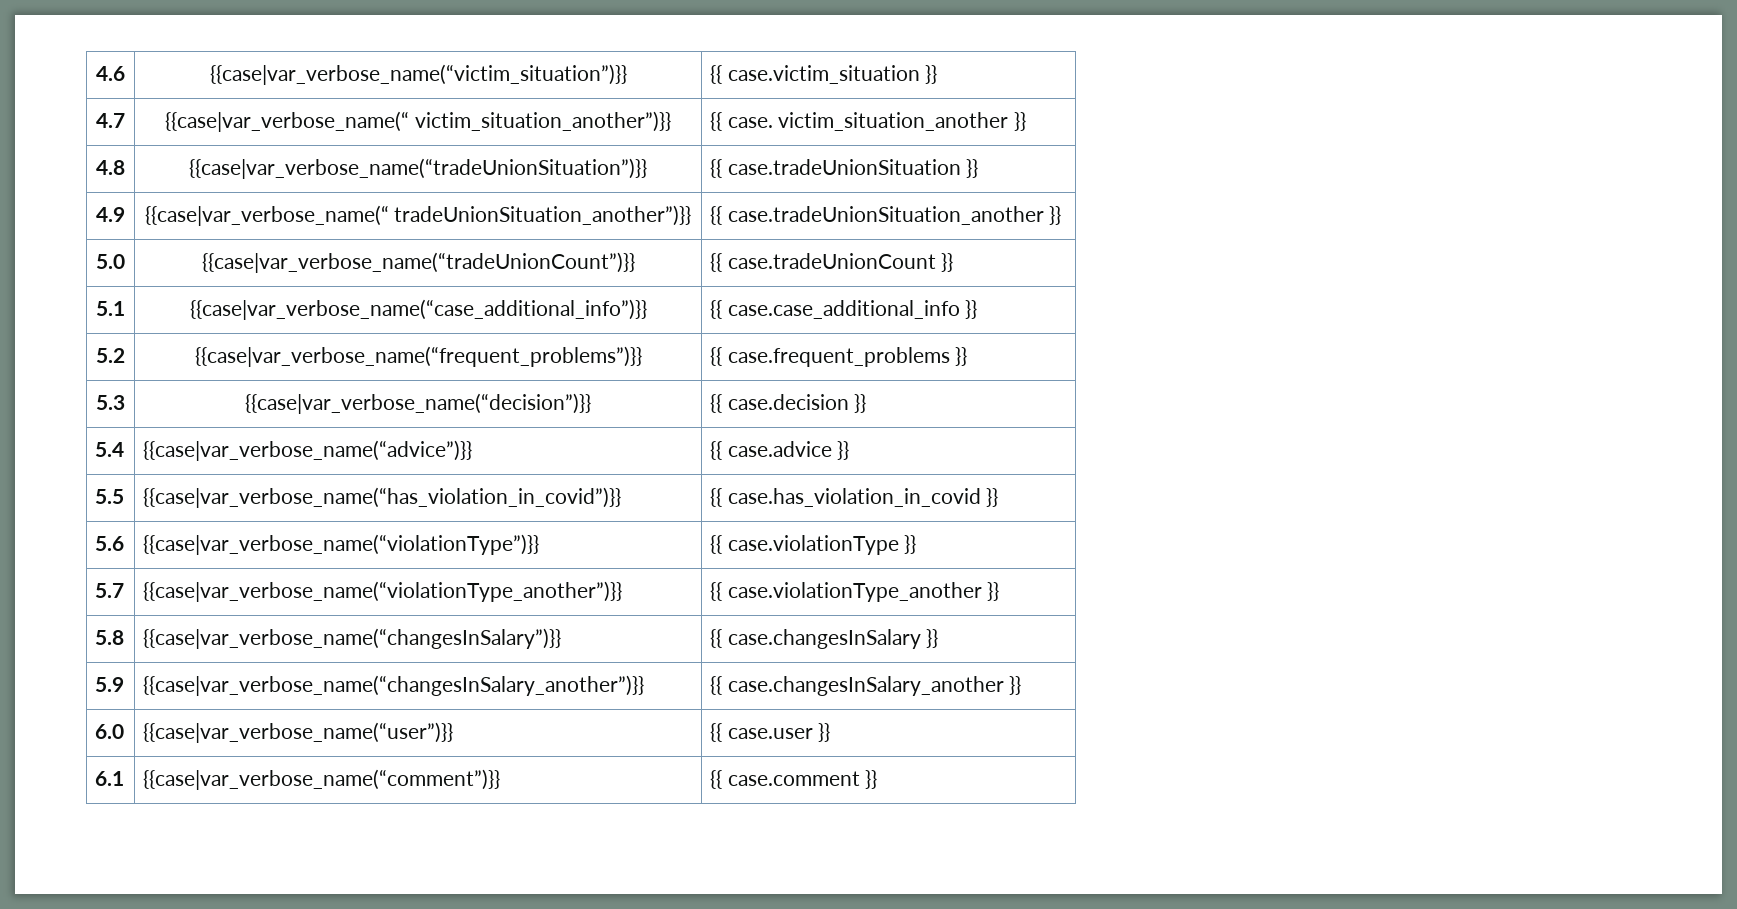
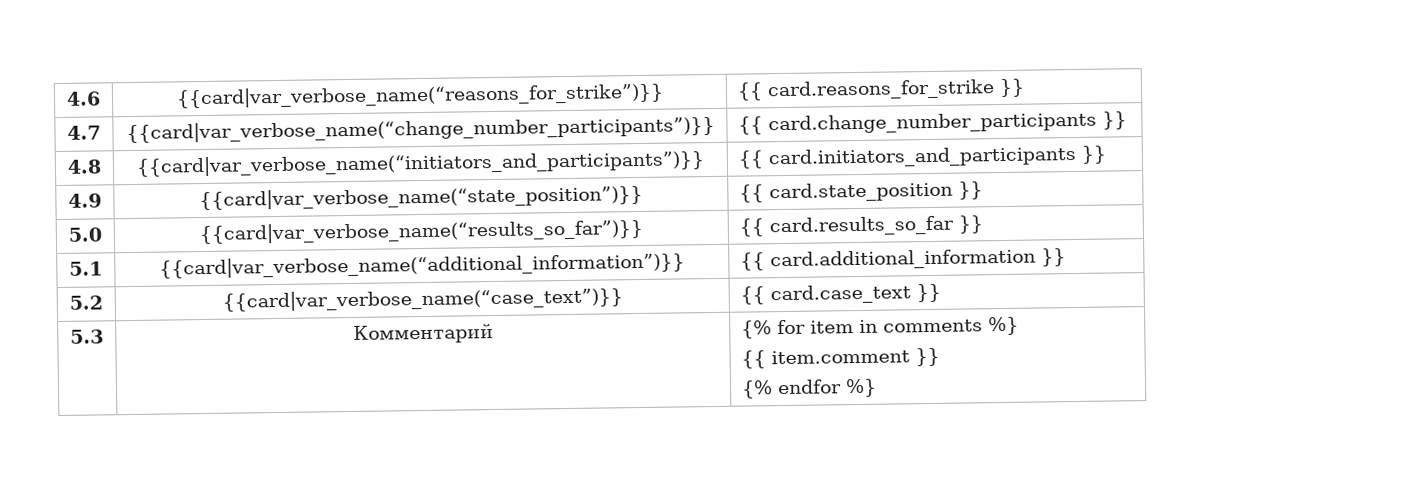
[209,64,627,85] [710,65,920,84] {{case|var_verbose_name(“victim_situation”)}} | {{ case.victim_situation -> [175,82,664,109] [737,79,996,101] {{card|var_verbose_name(“reasons_for_strike”)}} | {{ card.reasons_for_strike
[165,111,671,132] [710,112,1009,131] {{case|var_verbose_name(“ victim_situation_another”)}} | {{ case. victim_situation_another -> [125,115,715,144] [738,111,1098,135] {{card|var_verbose_name(“change_number_participants”)}} | {{ card.change_number_participants
[188,158,647,179] [710,159,961,178] {{case|var_verbose_name(“tradeUnionSituation”)}} | {{ case.tradeUnionSituation -> [136,150,705,177] [738,145,1078,169] {{card|var_verbose_name(“initiators_and_participants”)}} | {{ card.initiators_and_participants
[144,205,692,226] [710,206,1044,225] {{case|var_verbose_name(“ tradeUnionSituation_another”)}} | {{ case.tradeUnionSituation_another -> [199,184,643,211] [739,181,954,203] {{card|var_verbose_name(“state_position”)}} | {{ card.state_position
[201,252,635,273] [710,253,936,272] {{case|var_verbose_name(“tradeUnionCount”)}} | {{ case.tradeUnionCount -> [199,218,643,245] [739,215,955,237] {{card|var_verbose_name(“results_so_far”)}} | {{ card.results_so_far
[189,299,647,320] [710,300,960,319] {{case|var_verbose_name(“case_additional_info”)}} | {{ case.case_additional_info -> [159,252,685,279] [740,248,1037,271] {{card|var_verbose_name(“additional_information”)}} | {{ card.additional_information
[194,346,642,367] [710,347,950,367] {{case|var_verbose_name(“frequent_problems”)}} | {{ case.frequent_problems -> [221,287,623,312] [740,284,912,305] {{card|var_verbose_name(“case_text”)}} | {{ card.case_text
[244,393,591,414] [710,394,867,413] [95,442,125,457] [143,440,473,461] [710,441,850,460] [95,489,125,504] [143,487,622,508] [710,488,999,507] [95,536,125,551] [143,534,540,555] [710,535,917,555] [95,583,125,598] [143,581,623,602] [710,582,1000,602] [95,630,125,645] [143,628,562,649] [710,629,939,649] [95,677,125,692] [143,675,645,696] [710,676,1022,696] [95,724,125,739] [143,722,454,743] [710,723,831,742] [95,771,125,786] [143,769,501,790] [710,770,878,789] {{case|var_verbose_name(“decision”)}} | {{ case.decision }} // 5.4 | {{case|var_verbose_name(“advice”)}} | {{ case.advice }} // 5.5 | {{case|var_verbose_name(“has_violation_in_covid”)}} | {{ case.has_violation_in_covid }} // 5.6 | {{case|var_verbose_name(“violationType”)}} | {{ case.violationType }} // 5.7 | {{case|var_verbose_name(“violationType_another”)}} | {{ case.violationType_another }} // 5.8 | {{case|var_verbose_name(“changesInSalary”)}} | {{ case.changesInSalary }} // 5.9 | {{case|var_verbose_name(“changesInSalary_another”)}} | {{ case.changesInSalary_another }} // 6.0 | {{case|var_verbose_name(“user”)}} | {{ case.user }} // 6.1 | {{case|var_verbose_name(“comment”)}} | {{ case.comment }} -> [352,323,494,344] [741,316,1020,339] [741,347,941,369] [741,378,878,399] Комментарий | {% for item in comments %} // {{ item.comment }} // {% endfor %}

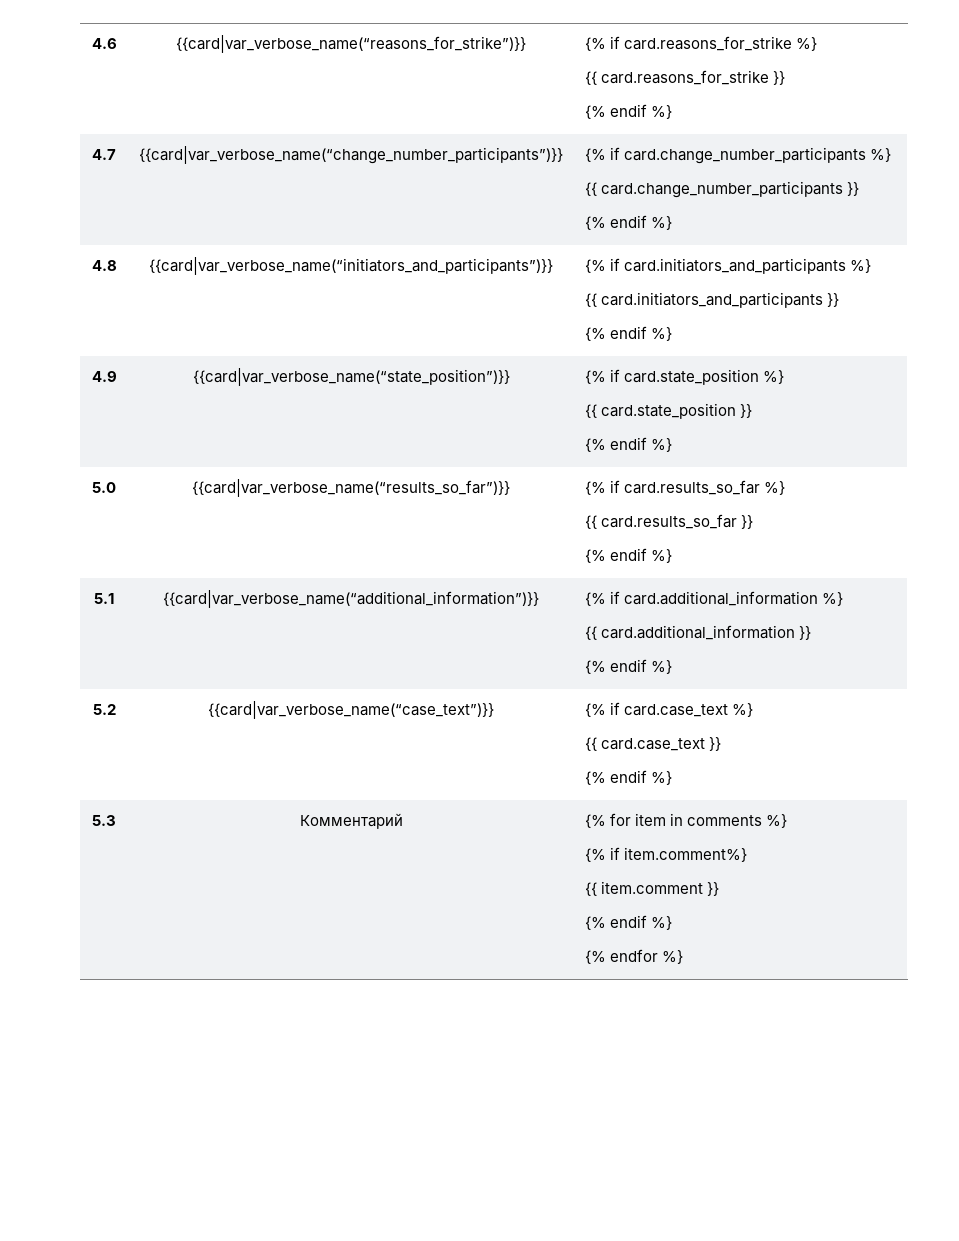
(664, 95) none -> [584,36,818,51] {% if card.reasons_for_strike %} //
(1026, 88) none -> [584,104,672,119] // {% endif %}
(715, 129) none -> [584,147,892,164] {% if card.change_number_participants %} //
(1128, 120) none -> [584,215,672,230] // {% endif %}
(705, 163) none -> [584,258,872,274] {% if card.initiators_and_participants %} //
(1107, 154) none -> [584,326,672,341] // {% endif %}
(643, 197) none -> [584,369,785,385] {% if card.state_position %} //
(984, 190) none -> [584,437,672,452] // {% endif %}
(643, 231) none -> [584,480,786,495] {% if card.results_so_far %} //
(984, 224) none -> [584,548,672,563] // {% endif %}
(685, 265) none -> [584,591,844,606] {% if card.additional_information %} //
(1067, 257) none -> [584,659,672,674] // {% endif %}
(623, 299) none -> [584,702,754,717] {% if card.case_text %} //
(942, 293) none -> [584,770,672,785] // {% endif %}
(1020, 326) none -> [584,847,747,862] // {% if item.comment%}
(941, 357) none -> [584,915,672,930] // {% endif %}

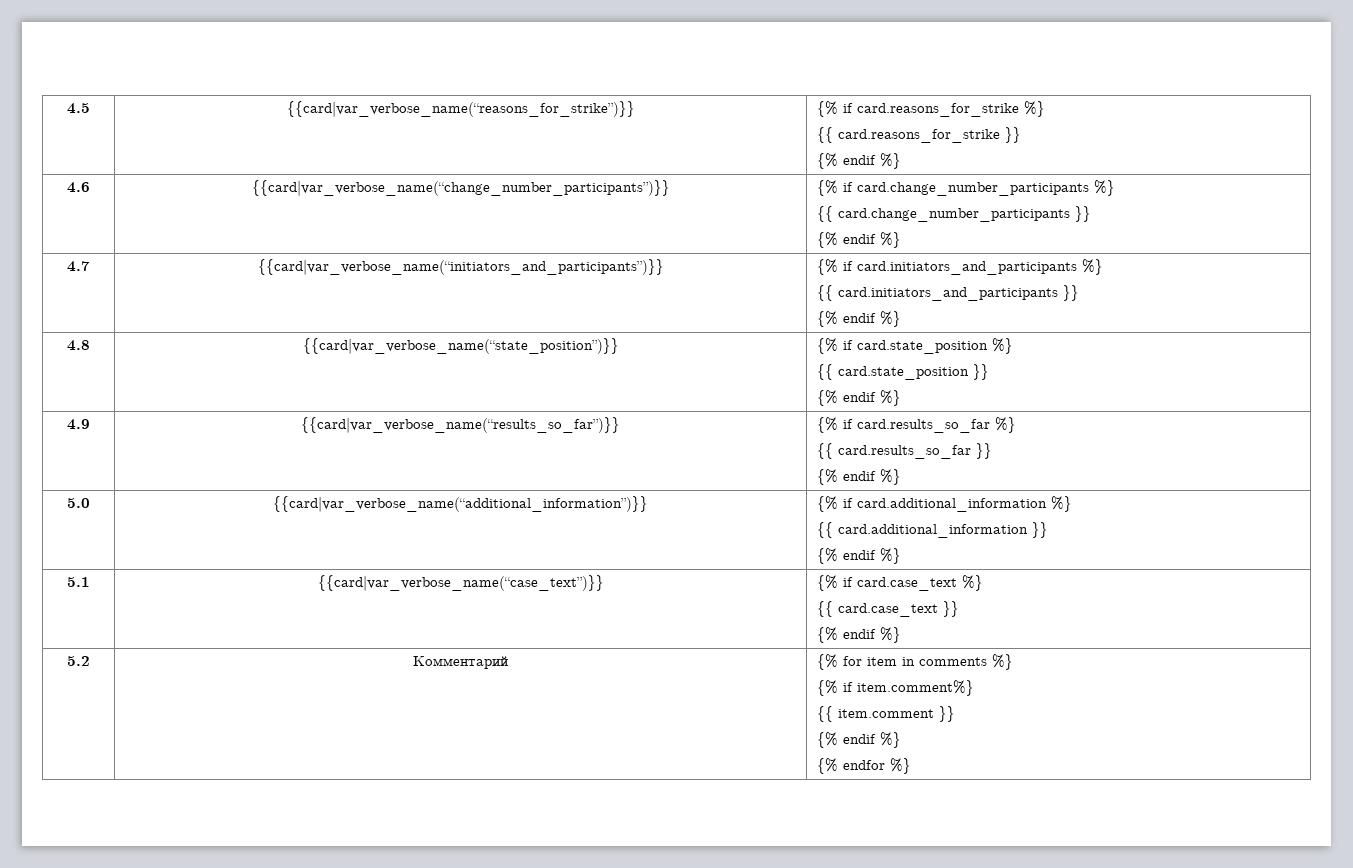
[91,38,117,49] 4.6 -> [67,103,90,114] 4.5
[92,149,116,160] 4.7 -> [67,182,90,193] 4.6
[91,260,117,271] 4.8 -> [67,261,90,272] 4.7
[91,371,117,382] 4.9 -> [67,340,90,351] 4.8
[92,482,116,493] 5.0 -> [67,419,90,430] 4.9
[94,593,114,604] 5.1 -> [67,498,90,508] 5.0
[92,704,116,715] 5.2 -> [67,577,90,587] 5.1
[92,815,116,826] 5.3 -> [67,656,90,666] 5.2

